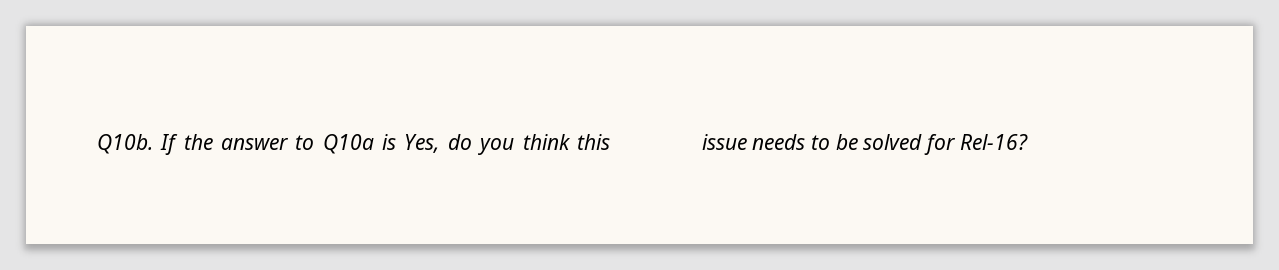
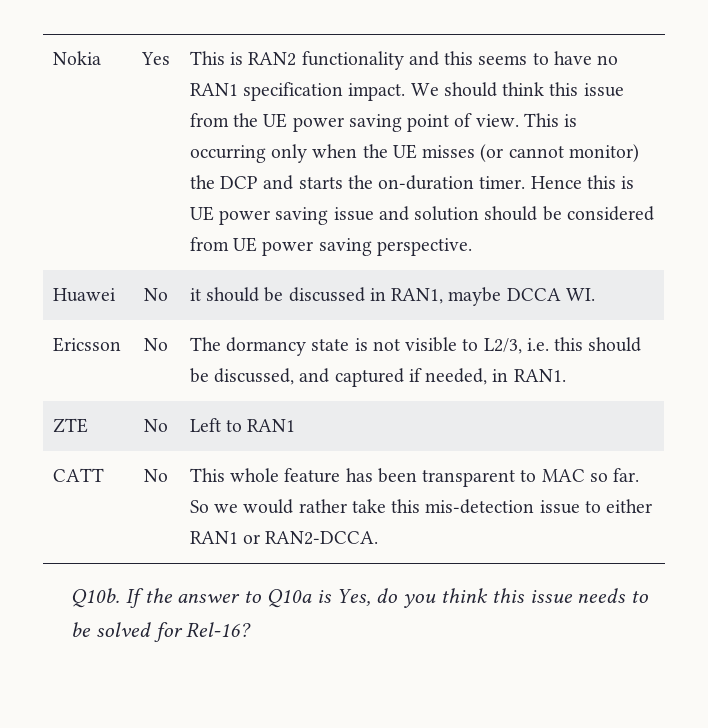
(96, 144) none -> [52,51,101,65] [141,52,170,65] [189,51,619,70] [189,82,624,101] [189,113,578,132] [189,144,639,163] [189,175,635,190] [189,206,654,225] [189,237,472,256] [52,288,116,302] [144,288,168,301] [189,287,595,306] [52,337,121,352] [144,338,168,351] [189,337,642,356] [189,368,566,387] [52,418,88,433] [144,419,168,432] [189,418,296,432] [52,468,104,482] [144,469,168,482] [189,468,640,487] [189,499,653,514] [189,531,379,545] Nokia | Yes | This is RAN2 functionality and this seems to have no RAN1 specification impact. We should think this issue from the UE power saving point of view. This is occurring only when the UE misses (or cannot monitor) the DCP and starts the on-duration timer. Hence this is UE power saving issue and solution should be considered from UE power saving perspective. // Huawei | No | it should be discussed in RAN1, maybe DCCA WI. // Ericsson | No | The dormancy state is not visible to L2/3, i.e. this should be discussed, and captured if needed, in RAN1. // ZTE | No | Left to RAN1 // CATT | No | This whole feature has been transparent to MAC so far. So we would rather take this mis-detection issue to either RAN1 or RAN2-DCCA. //

